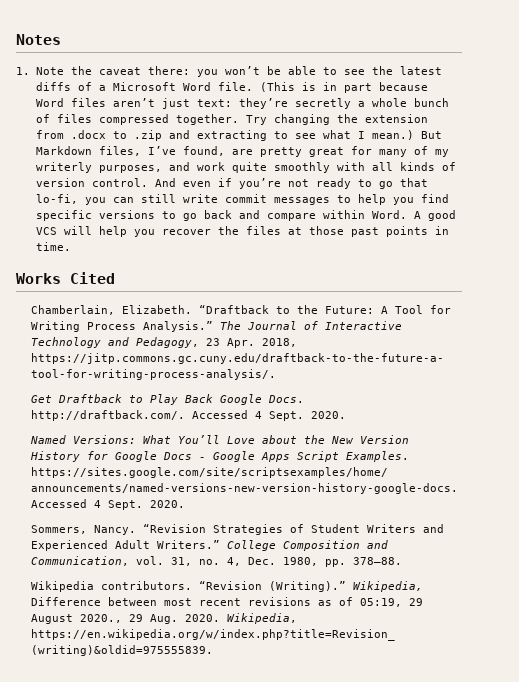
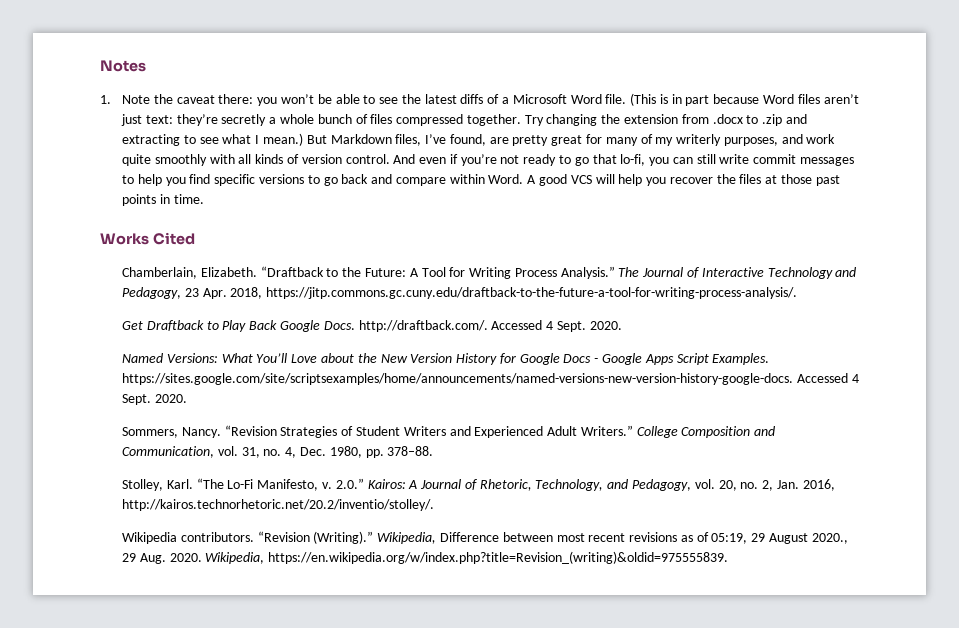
(403, 561) none -> [122,478,835,491] [122,499,435,511] // Stolley, Karl. “The Lo-Fi Manifesto, v. 2.0.” Kairos: A Journal of Rhetoric, Technology, and Pedagogy, vol. 20, no. 2, Jan. 2016, http://kairos.technorhetoric.net/20.2/inventio/stolley/.

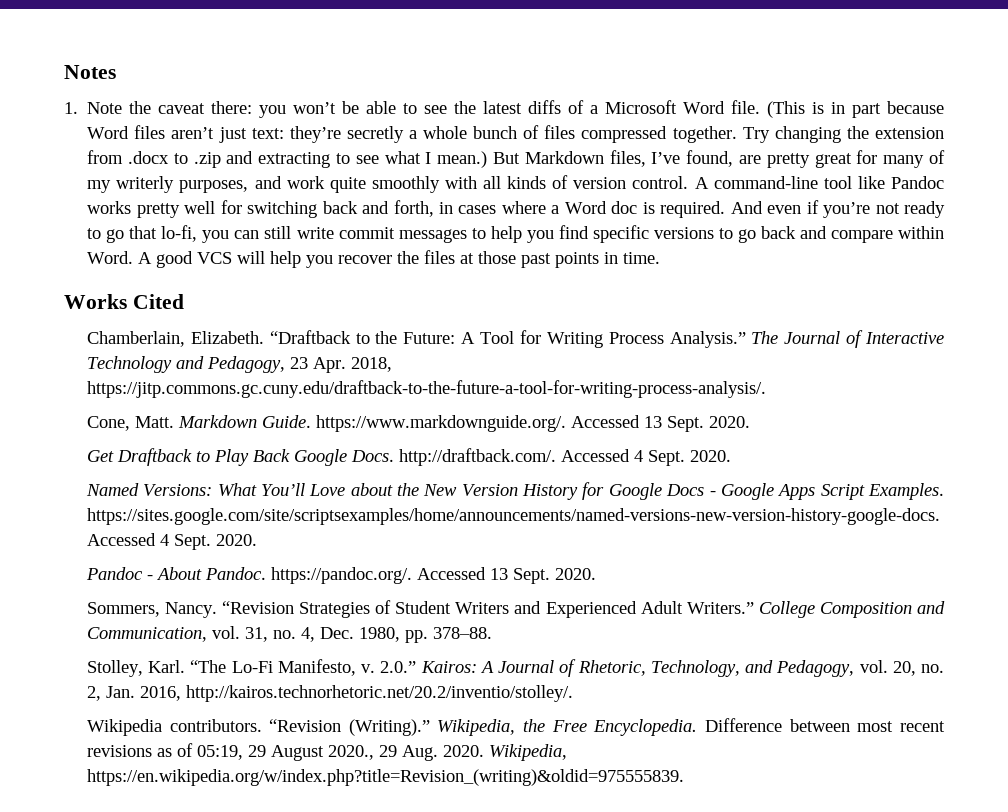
(390, 159) none -> [694,176,945,189] [87,200,726,218] A command-line tool like Pandoc works pretty well for switching back and forth, in cases where a Word doc is required.
(798, 293) none -> [86,415,750,432] // Cone, Matt. Markdown Guide. https://www.markdownguide.org/. Accessed 13 Sept. 2020.
(187, 398) none -> [85,567,596,584] // Pandoc - About Pandoc. https://pandoc.org/. Accessed 13 Sept. 2020.
(437, 538) none -> [523,719,698,736] the Free Encyclopedia.

